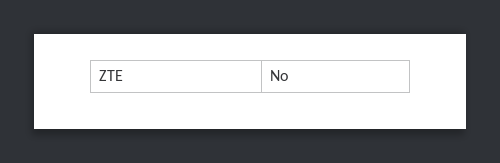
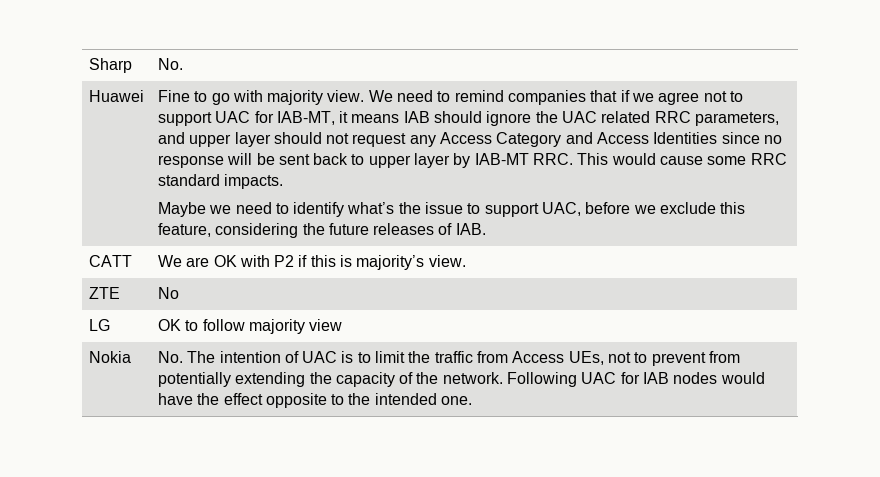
[99,70,124,81] [270,70,289,81] ZTE | No -> [88,58,132,73] [157,58,183,70] [88,90,144,102] [157,90,743,105] [157,111,780,126] [157,132,783,147] [157,153,787,168] [157,174,284,189] [157,202,746,217] [157,223,486,238] [88,255,132,267] [157,255,466,270] [88,287,120,299] [157,287,179,299] [88,319,110,331] [157,319,343,334] [88,351,131,363] [157,351,740,366] [157,372,765,387] [157,393,473,408] Sharp | No. // Huawei | Fine to go with majority view. We need to remind companies that if we agree not to support UAC for IAB-MT, it means IAB should ignore the UAC related RRC parameters, and upper layer should not request any Access Category and Access Identities since no response will be sent back to upper layer by IAB-MT RRC. This would cause some RRC standard impacts. // Maybe we need to identify what’s the issue to support UAC, before we exclude this feature, considering the future releases of IAB. // CATT | We are OK with P2 if this is majority’s view. // ZTE | No // LG | OK to follow majority view // Nokia | No. The intention of UAC is to limit the traffic from Access UEs, not to prevent from potentially extending the capacity of the network. Following UAC for IAB nodes would have the effect opposite to the intended one.

